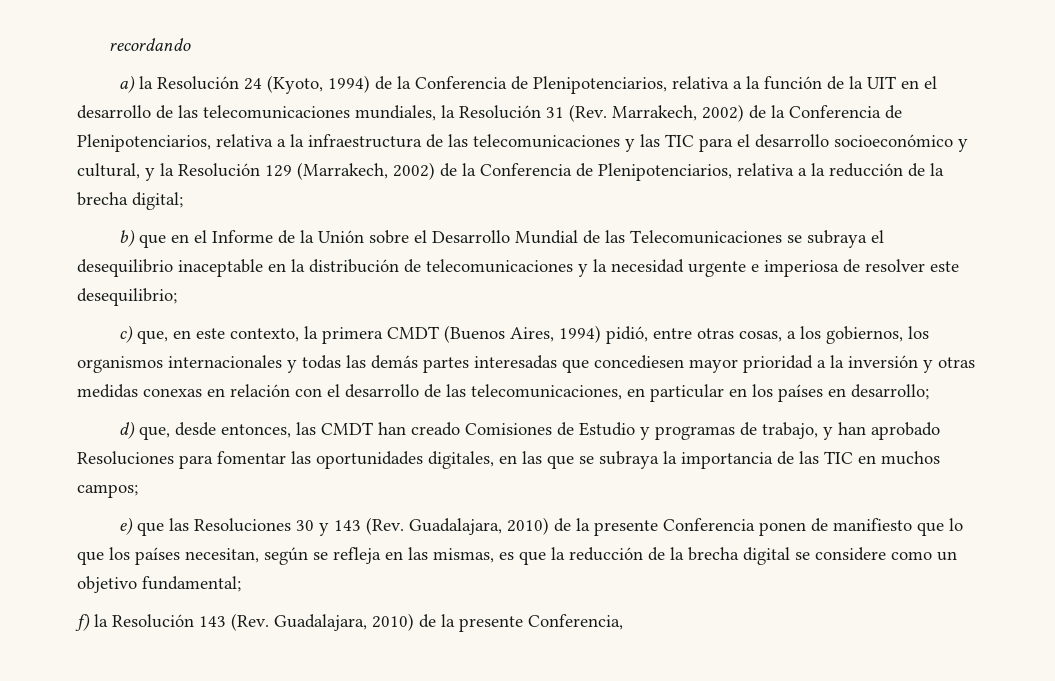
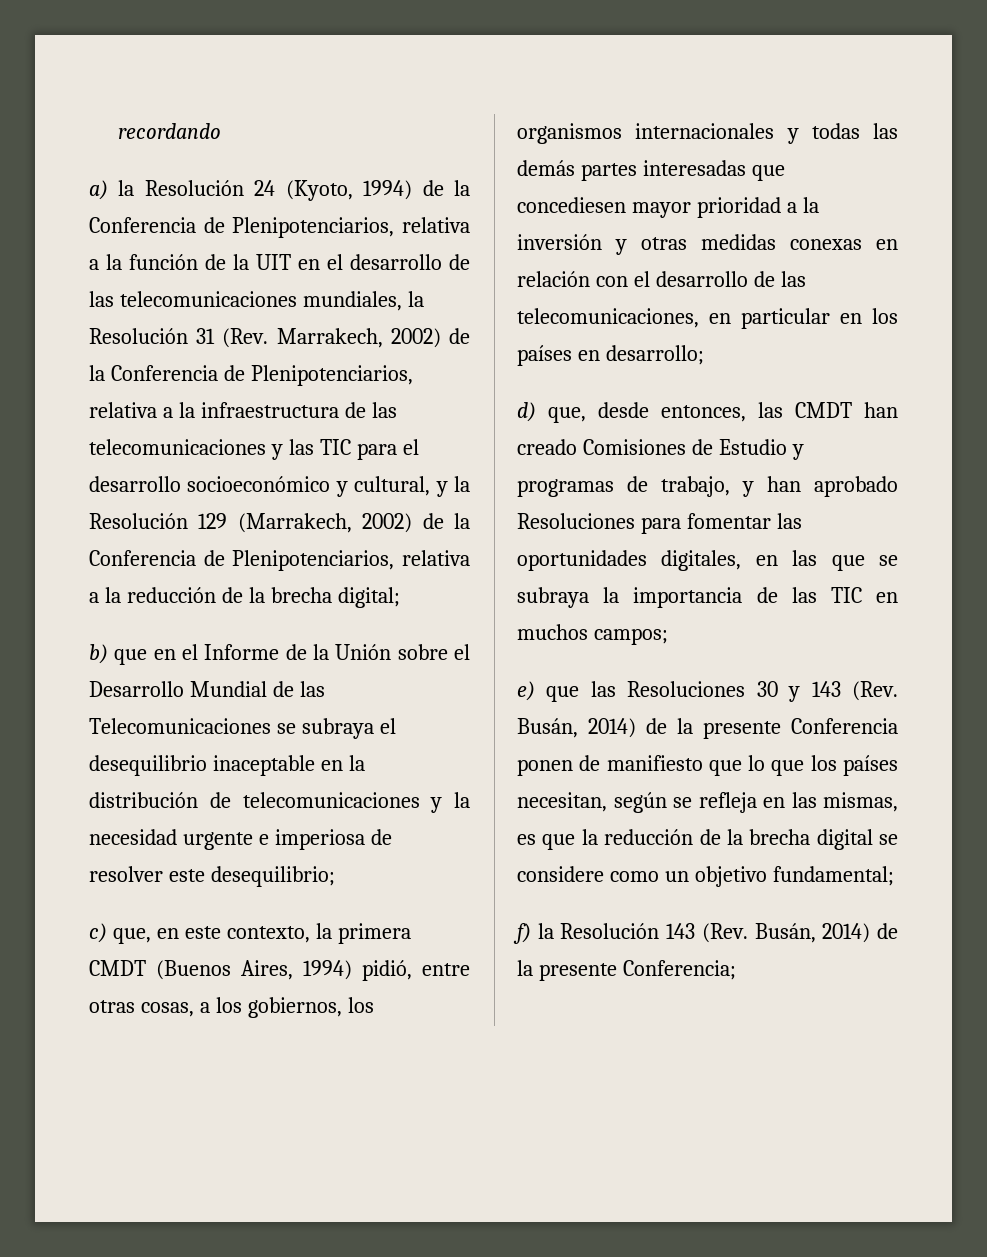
[408,517,549,535] Guadalajara, 2010) -> [517,718,636,738] Busán, 2014)
[274,613,623,632] Guadalajara, 2010) de la presente Conferencia, -> [754,923,898,943] [517,960,736,981] Busán, 2014) de la presente Conferencia;

